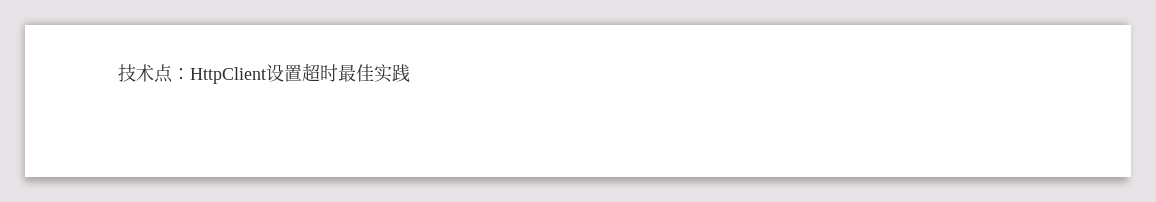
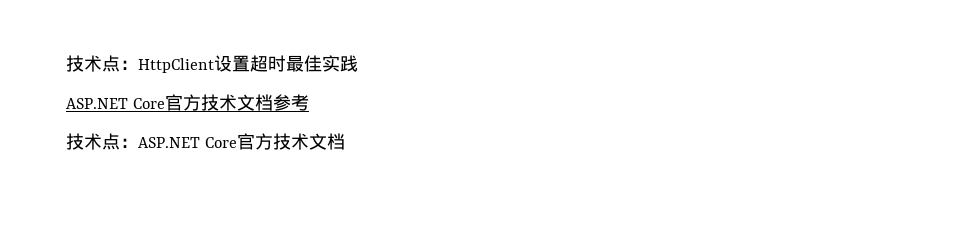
(410, 73) none -> [66,94,309,111] [66,133,345,150] // ASP.NET Core官方技术文档参考 // 技术点：ASP.NET Core官方技术文档

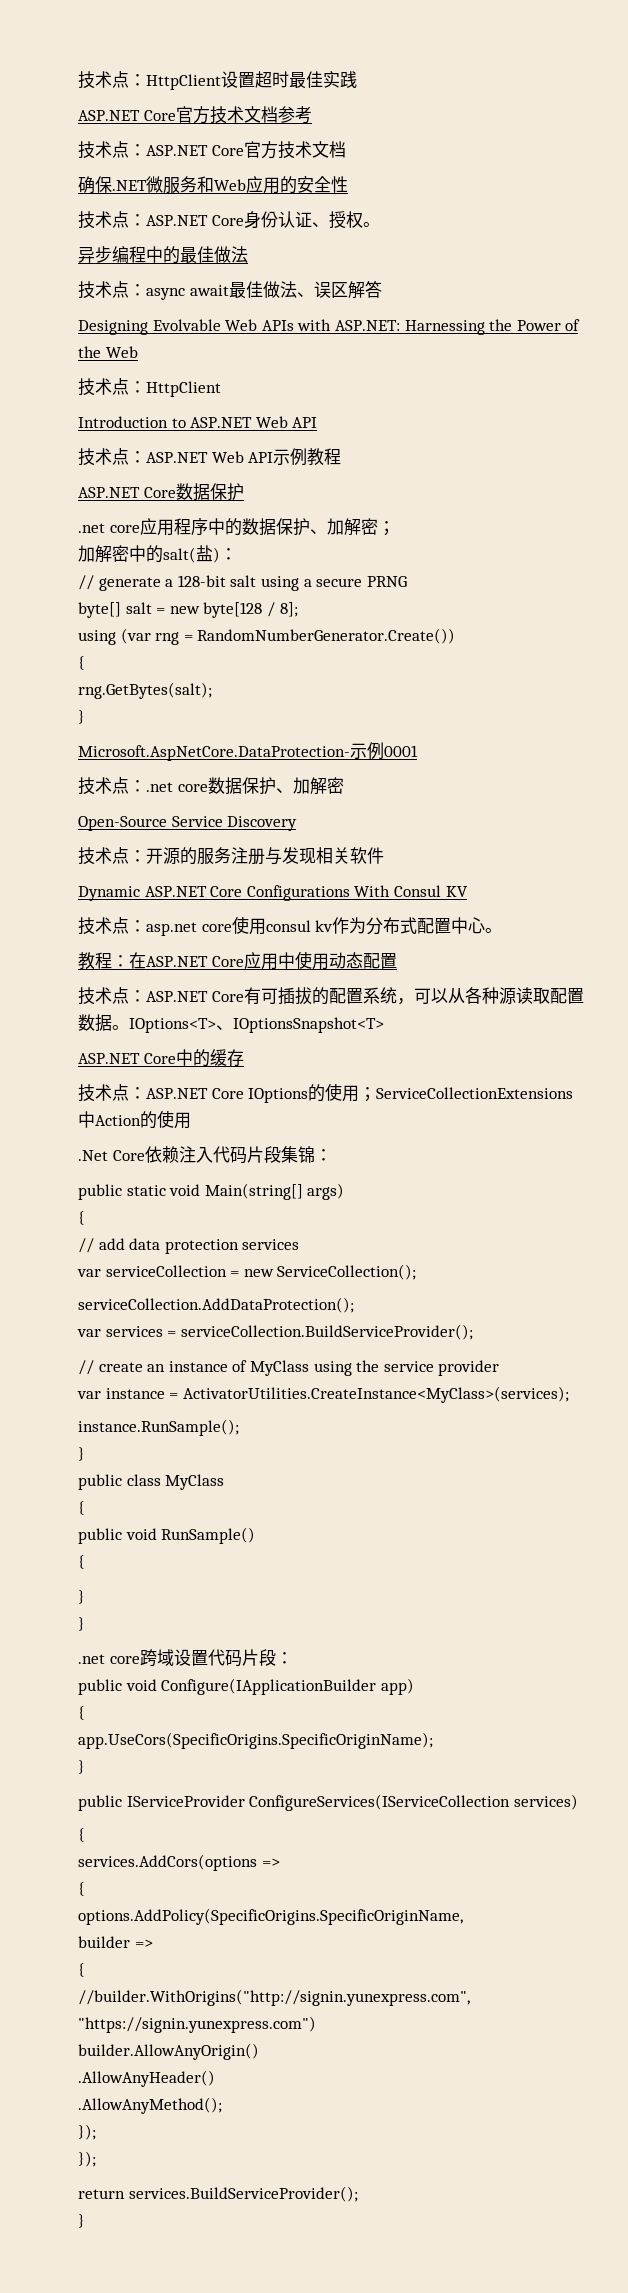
(345, 141) none -> [78,176,348,194] [78,211,380,229] [78,246,248,264] [78,280,382,300] [78,319,581,335] [78,346,138,358] [78,378,221,397] [78,416,318,428] [78,448,342,466] [78,483,244,501] [78,518,395,536] [78,545,237,563] [78,575,407,591] [78,602,298,618] [78,628,456,645] [78,656,85,670] [78,682,212,699] [78,710,85,724] [78,742,418,761] [78,777,344,795] [78,816,298,831] [78,847,384,865] [78,885,468,901] [78,916,503,936] [78,951,397,970] [78,987,584,1005] [78,1014,384,1033] [78,1049,244,1067] [78,1083,574,1103] [78,1110,191,1129] [78,1146,332,1164] [78,1183,345,1200] [78,1211,85,1225] [78,1238,300,1254] [77,1264,417,1280] [78,1297,354,1313] [77,1324,473,1340] [78,1360,500,1376] [77,1386,569,1403] [78,1419,239,1436] [78,1447,85,1461] [78,1474,225,1490] [78,1501,85,1515] [78,1527,256,1544] [78,1555,85,1569] [78,1590,85,1604] [78,1617,85,1631] [78,1649,293,1667] [78,1678,414,1695] [78,1706,85,1720] [78,1732,433,1749] [78,1760,85,1774] [78,1794,578,1811] [78,1828,85,1842] [78,1854,280,1871] [78,1882,85,1896] [78,1908,463,1925] [78,1936,153,1948] [78,1963,85,1977] [78,1989,470,2006] [78,2016,316,2033] [78,2043,259,2060] [78,2070,215,2087] [78,2097,222,2114] [78,2124,96,2140] [78,2151,96,2167] [78,2186,358,2202] [78,2214,85,2228] // 确保.NET微服务和Web应用的安全性 // 技术点：ASP.NET Core身份认证、授权。 // 异步编程中的最佳做法 // 技术点：async await最佳做法、误区解答 // Designing Evolvable Web APIs with ASP.NET: Harnessing the Power of the Web // 技术点：HttpClient // Introduction to ASP.NET Web API // 技术点：ASP.NET Web API示例教程 // ASP.NET Core数据保护 // .net core应用程序中的数据保护、加解密； // 加解密中的salt(盐)： // // generate a 128-bit salt using a secure PRNG // byte[] salt = new byte[128 / 8]; // using (var rng = RandomNumberGenerator.Create()) // { // rng.GetBytes(salt); // } // Microsoft.AspNetCore.DataProtection-示例0001 // 技术点：.net core数据保护、加解密 // Open-Source Service Discovery // 技术点：开源的服务注册与发现相关软件 // Dynamic ASP.NET Core Configurations With Consul KV // 技术点：asp.net core使用consul kv作为分布式配置中心。 // 教程：在ASP.NET Core应用中使用动态配置 // 技术点：ASP.NET Core有可插拔的配置系统，可以从各种源读取配置数据。IOptions<T>、IOptionsSnapshot<T> // ASP.NET Core中的缓存 // 技术点：ASP.NET Core IOptions的使用；ServiceCollectionExtensions中Action的使用 // .Net Core依赖注入代码片段集锦： // public static void Main(string[] args) // { // // add data protection services // var serviceCollection = new ServiceCollection(); // serviceCollection.AddDataProtection(); // var services = serviceCollection.BuildServiceProvider(); // // create an instance of MyClass using the service provider // var instance = ActivatorUtilities.CreateInstance<MyClass>(services); // instance.RunSample(); // } // public class MyClass // { // public void RunSample() // { // } // } // .net core跨域设置代码片段： // public void Configure(IApplicationBuilder app) // { // app.UseCors(SpecificOrigins.SpecificOriginName); // } // public IServiceProvider ConfigureServices(IServiceCollection services) // { // services.AddCors(options => // { // options.AddPolicy(SpecificOrigins.SpecificOriginName, // builder => // { // //builder.WithOrigins("http://signin.yunexpress.com", "https://signin.yunexpress.com") // builder.AllowAnyOrigin() // .AllowAnyHeader() // .AllowAnyMethod(); // }); // }); // return services.BuildServiceProvider(); // }

